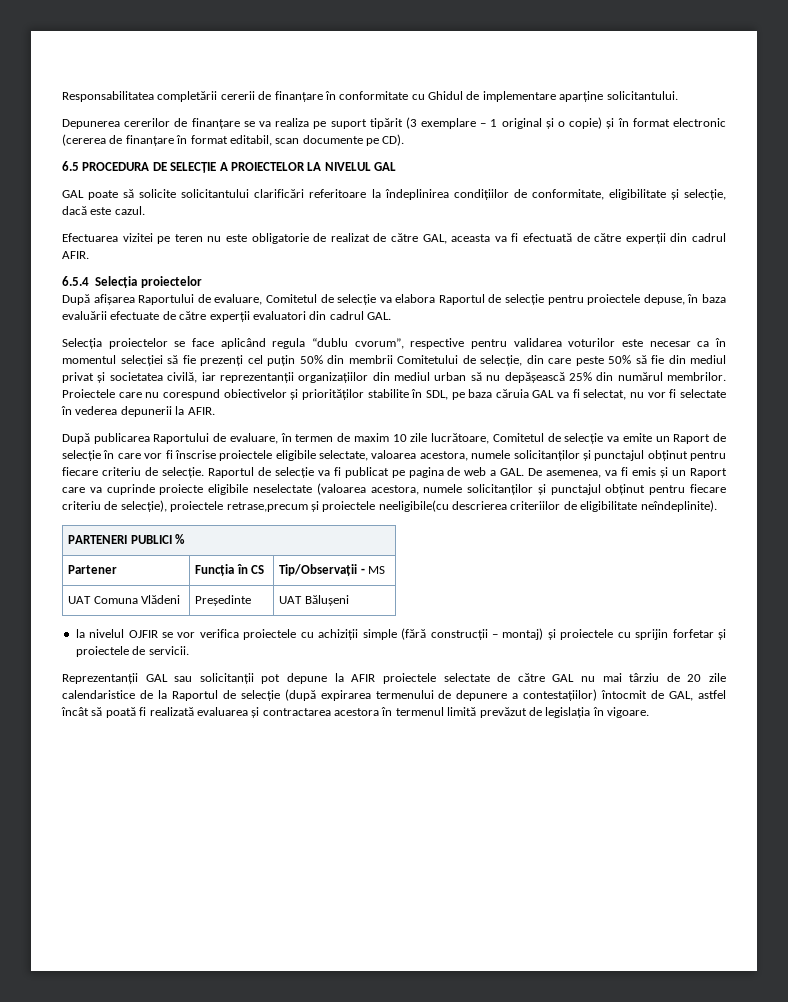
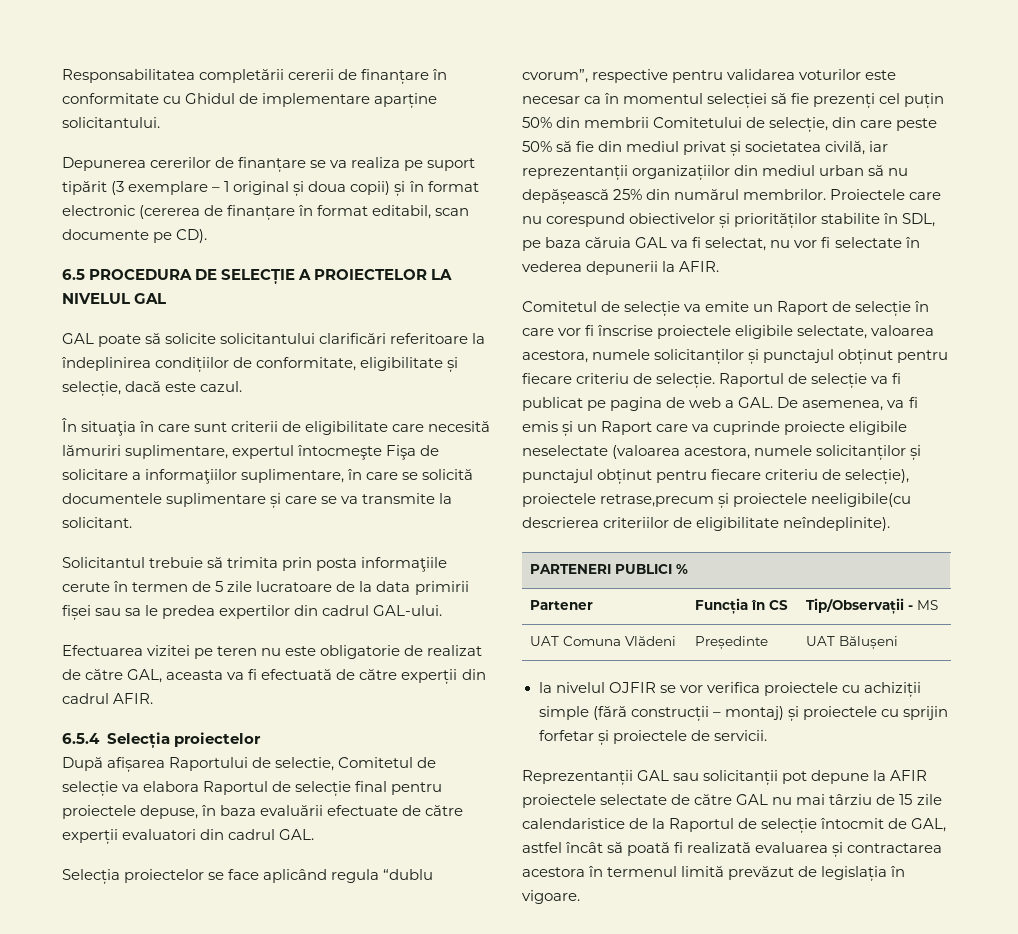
[558,117,603,129] o copie) -> [308,181,391,195] doua copii)
(145, 210) none -> [61,418,491,436] [62,445,440,460] [62,469,474,484] [62,493,453,508] [62,517,132,528] [62,557,448,572] [62,581,469,595] [62,605,443,620] // În situaţia în care sunt criterii de eligibilitate care necesită lămuriri suplimentare, expertul întocmeşte Fişa de solicitare a informaţiilor suplimentare, în care se solicită documentele suplimentare și care se va transmite la solicitant. // Solicitantul trebuie să trimita prin posta informaţiile cerute în termen de 5 zile lucratoare de la data primirii fișei sau sa le predea expertilor din cadrul GAL-ului.
[214,294,263,305] evaluare, -> [275,757,335,771] selectie,
(545, 299) none -> [355,781,388,792] final
[62,433,490,444] După publicarea Raportului de evaluare, în termen de maxim 10 zile lucrătoare, -> (720, 266) none
[687,674,702,682] 20 -> [899,794,913,805] 15
[284,689,598,701] (după expirarea termenului de depunere a contestațiilor) -> (818, 825) none

